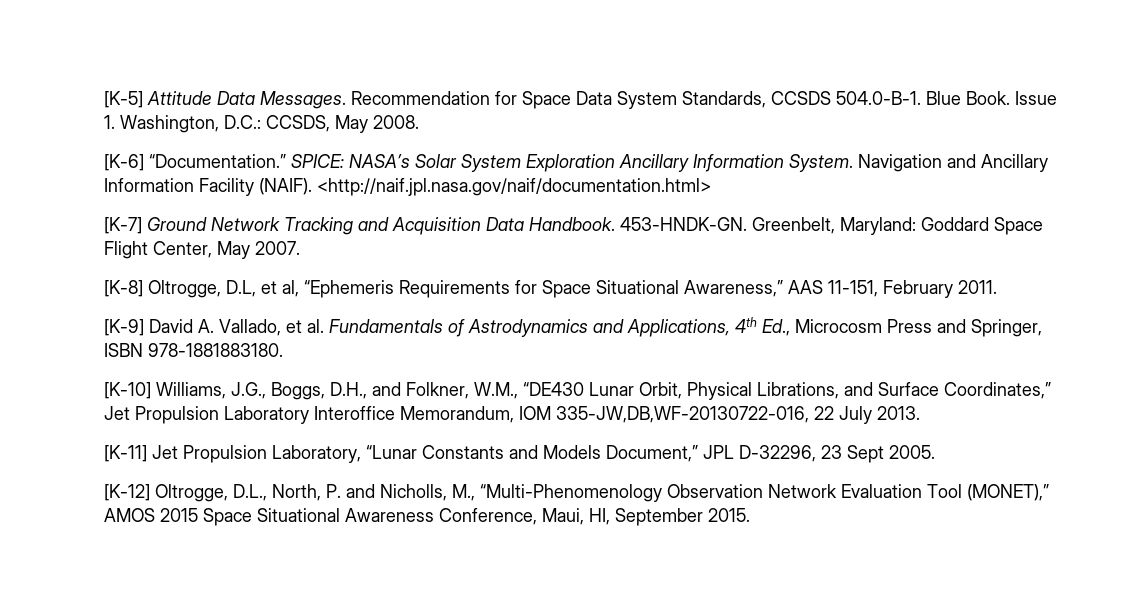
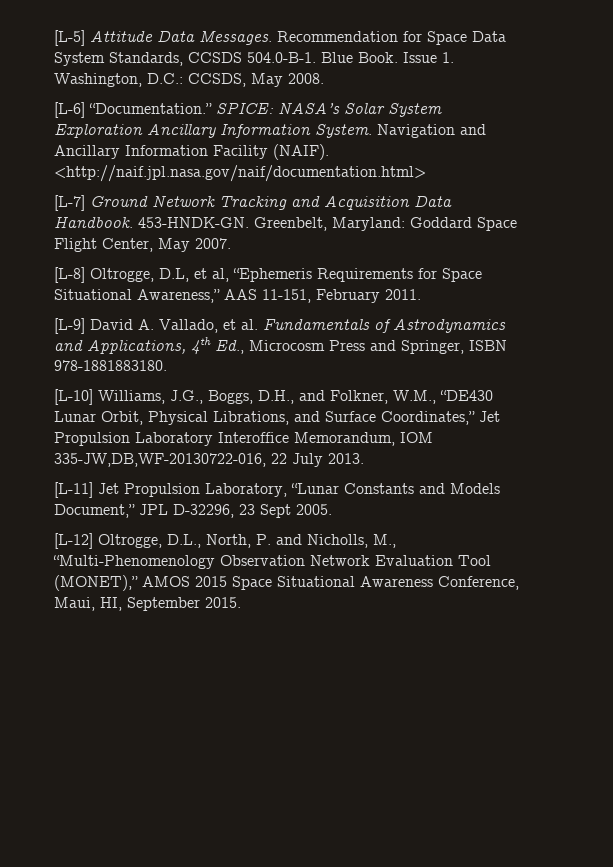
[103,91,143,108] [K-5] -> [54,30,86,46] [L-5]
[103,154,144,171] [K-6] -> [54,102,86,118] [L-6]
[103,217,142,234] [K-7] -> [54,195,86,211] [L-7]
[103,280,143,297] [K-8] -> [54,267,86,283] [L-8]
[103,319,144,336] [K-9] -> [54,318,86,334] [L-9]
[103,382,151,399] [K-10] -> [54,389,94,405] [L-10]
[103,445,147,462] [K-11] -> [54,482,94,498] [L-11]
[103,484,150,501] [K-12] -> [54,533,94,549] [L-12]

